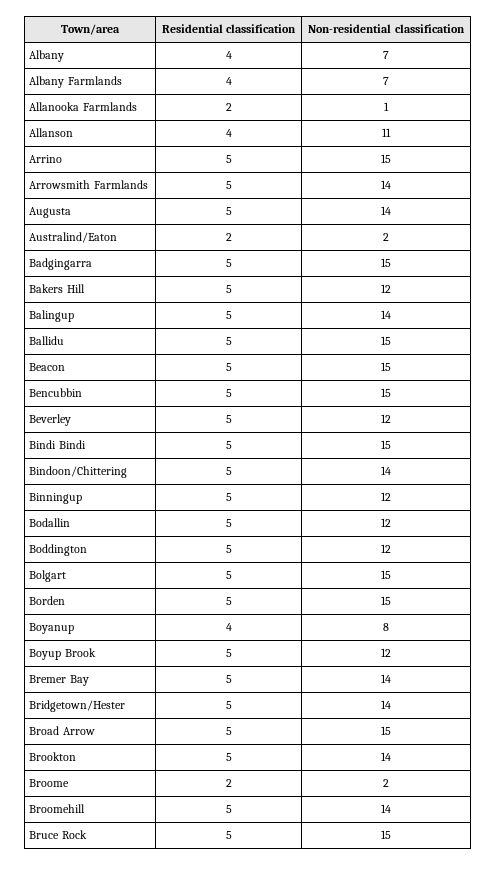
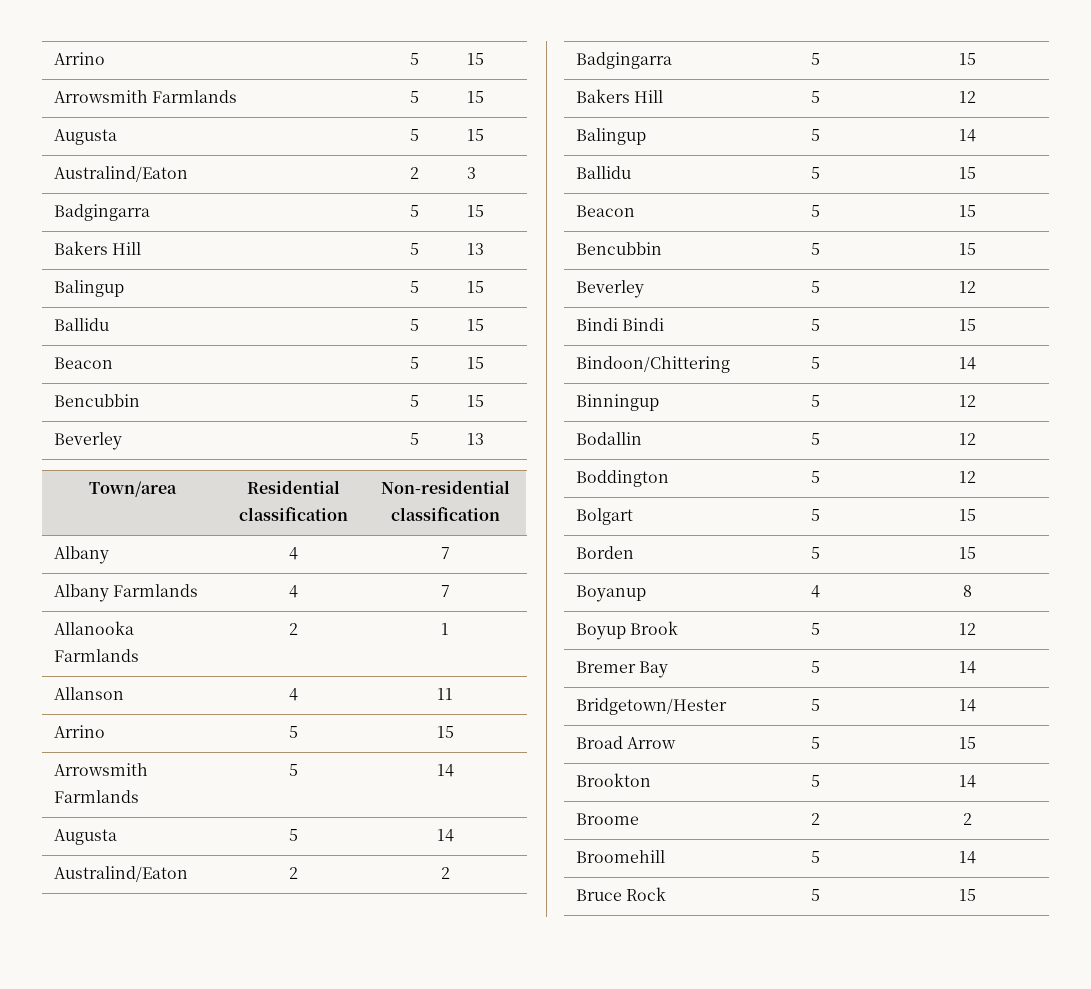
(61, 29) none -> [53,52,105,65] [409,53,419,65] [466,53,484,65] [53,90,238,103] [409,91,419,103] [466,91,484,103] [53,129,117,145] [409,129,419,141] [466,129,484,141] [53,166,188,182] [409,167,419,179] [466,167,476,179] [53,204,150,221] [409,205,419,217] [466,205,484,217] [53,241,142,255] [409,243,419,255] [466,243,484,255] [53,280,124,297] [409,281,419,293] [466,281,484,293] [53,318,109,331] [409,319,419,331] [466,319,484,331] [53,357,113,369] [409,357,419,369] [466,357,484,369] [53,394,140,407] [409,395,419,407] [466,395,484,407] [53,432,122,450] [409,433,419,445] [466,433,484,445] Arrino | 5 | 15 // Arrowsmith Farmlands | 5 | 15 // Augusta | 5 | 15 // Australind/Eaton | 2 | 3 // Badgingarra | 5 | 15 // Bakers Hill | 5 | 13 // Balingup | 5 | 15 // Ballidu | 5 | 15 // Beacon | 5 | 15 // Bencubbin | 5 | 15 // Beverley | 5 | 13 //

